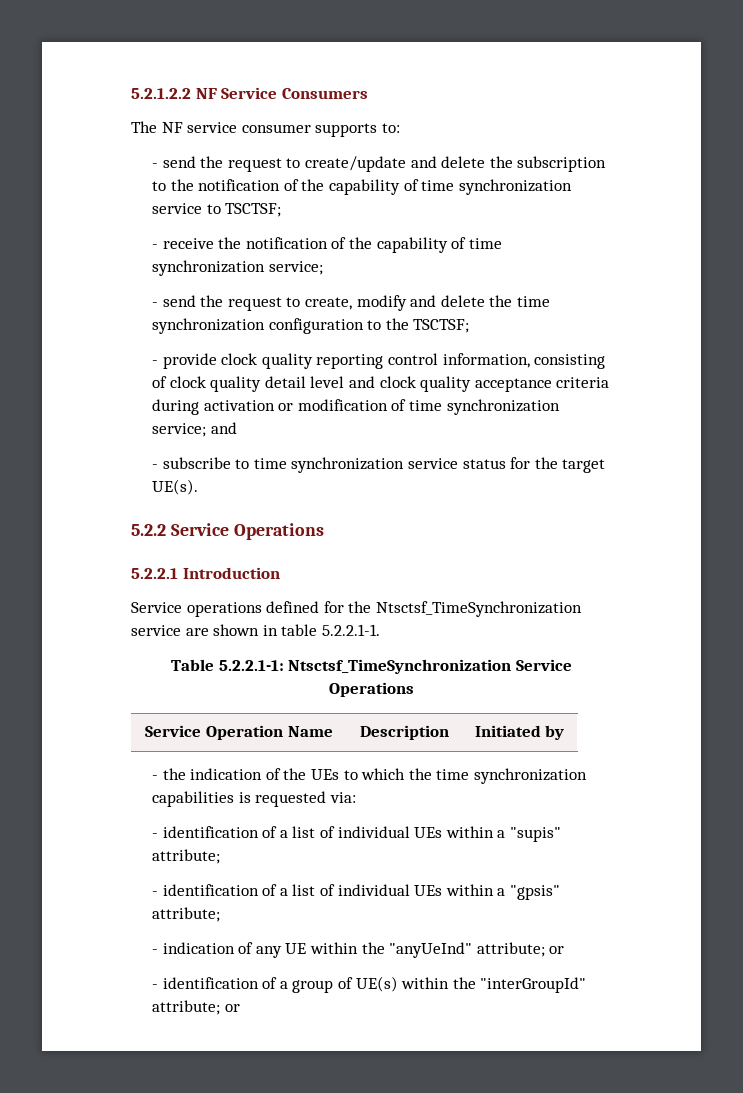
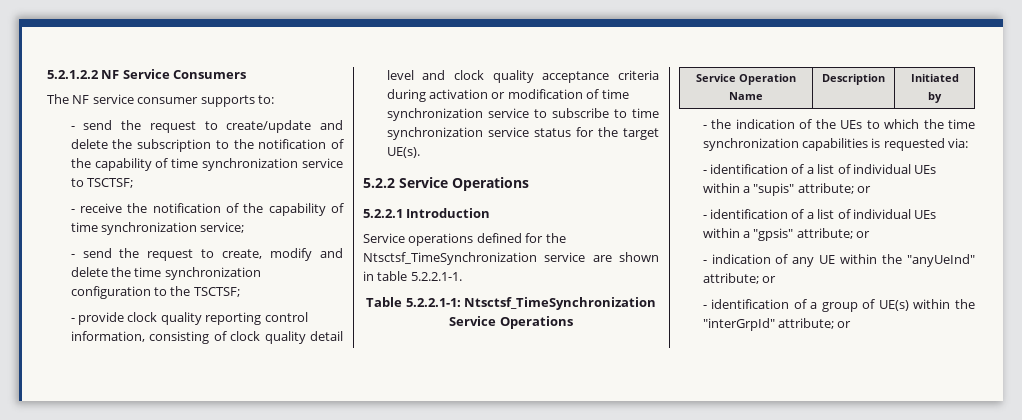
[152,422,237,437] [152,464,159,469] service; and // - -> [487,108,547,118] service to
(221, 856) none -> [857,186,872,193] or
(221, 914) none -> [856,231,871,238] or
[480,977,587,993] "interGroupId" -> [702,318,775,331] "interGrpId"

